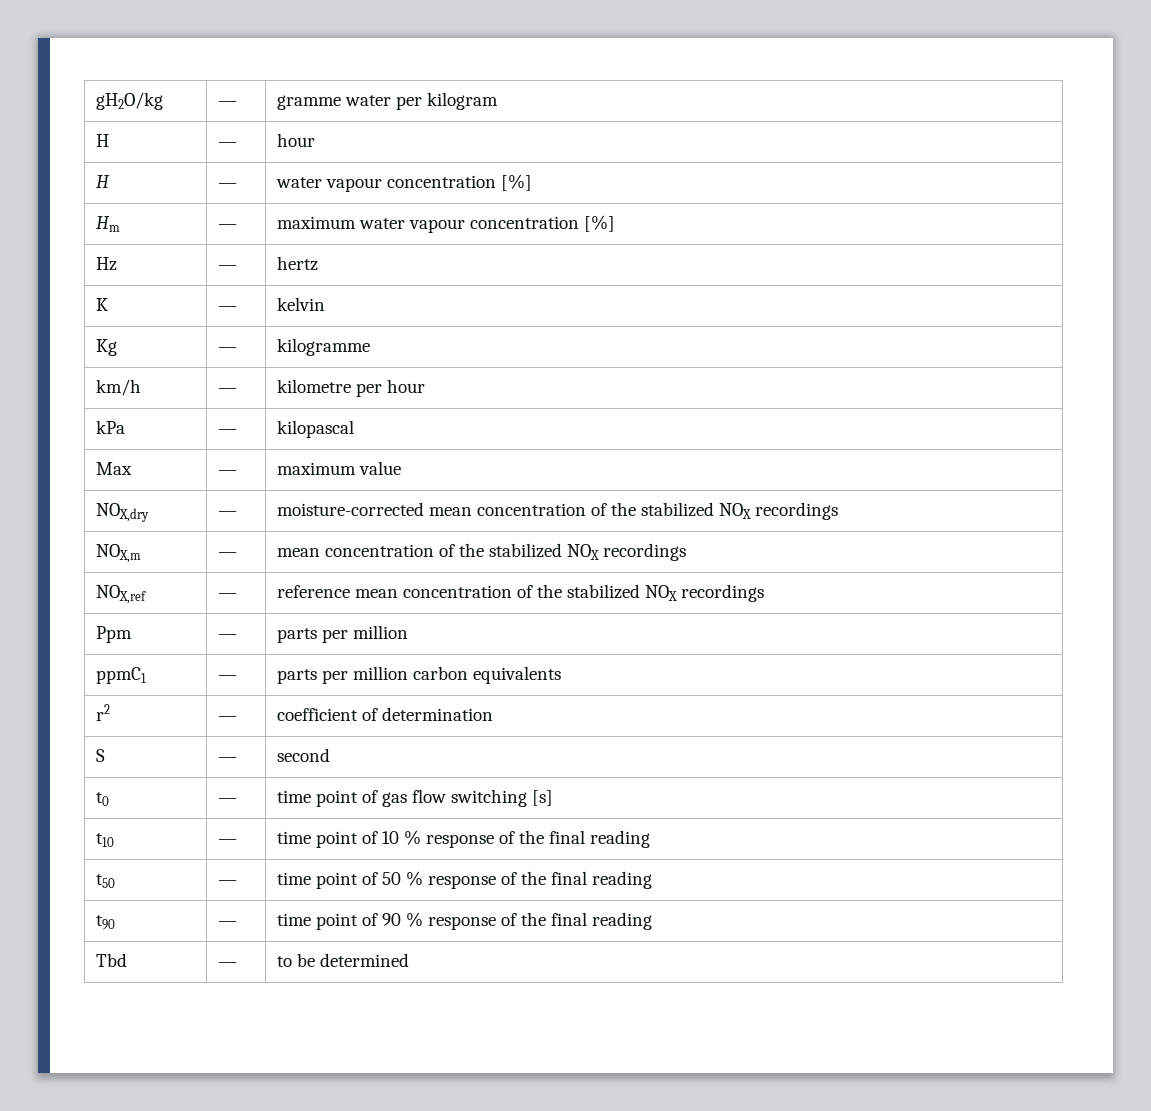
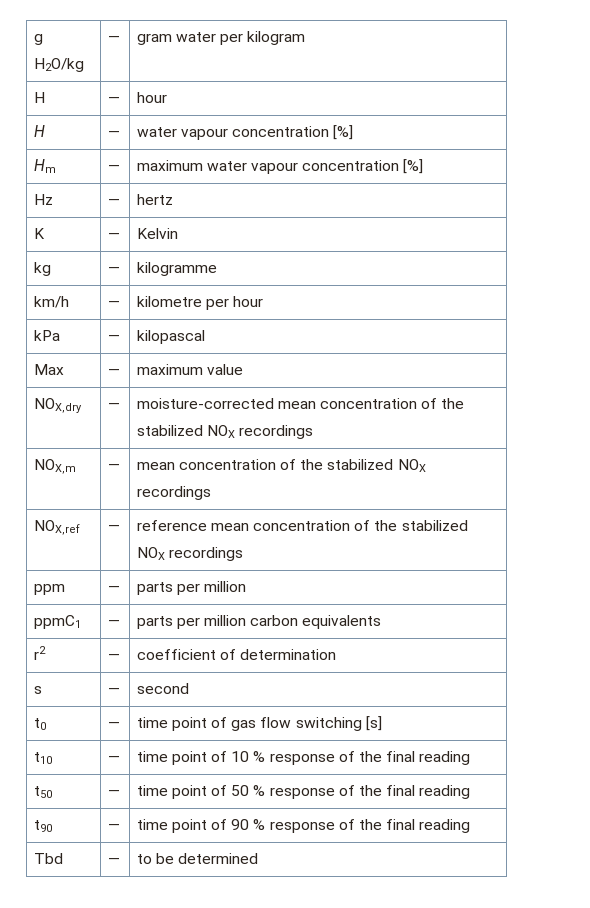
[95,92,163,110] [217,101,237,106] [276,95,341,110] gH2O/kg | — | gramme -> [33,34,43,45] [33,58,84,72] [107,36,120,42] [136,33,172,45] g H2O/kg | — | gram
[276,297,325,311] [95,339,117,356] kelvin // Kg -> [136,228,178,239] [33,262,51,276] Kelvin // kg
[95,626,132,643] Ppm -> [33,584,65,595] ppm
[95,749,105,762] S -> [33,686,42,694] s

